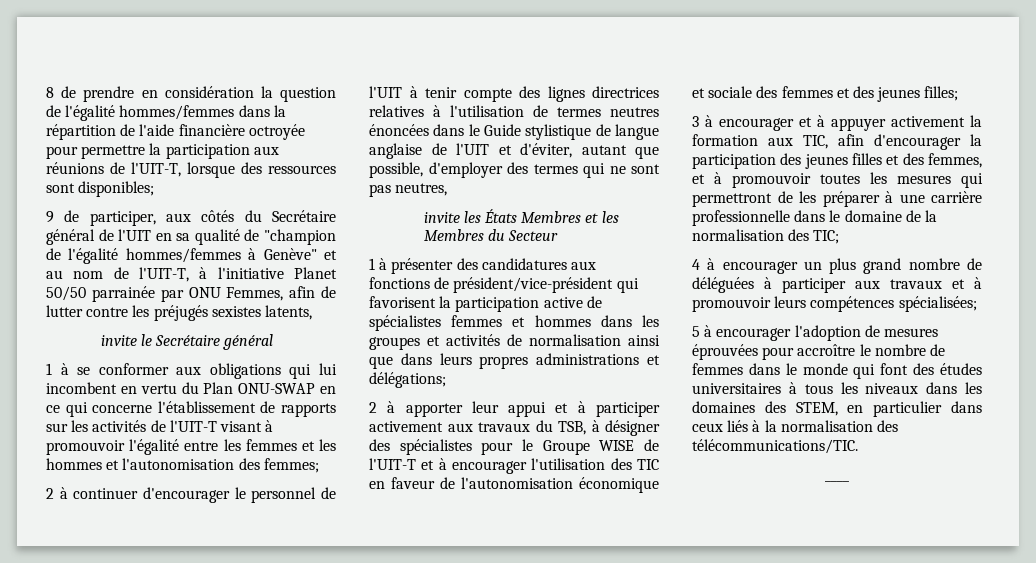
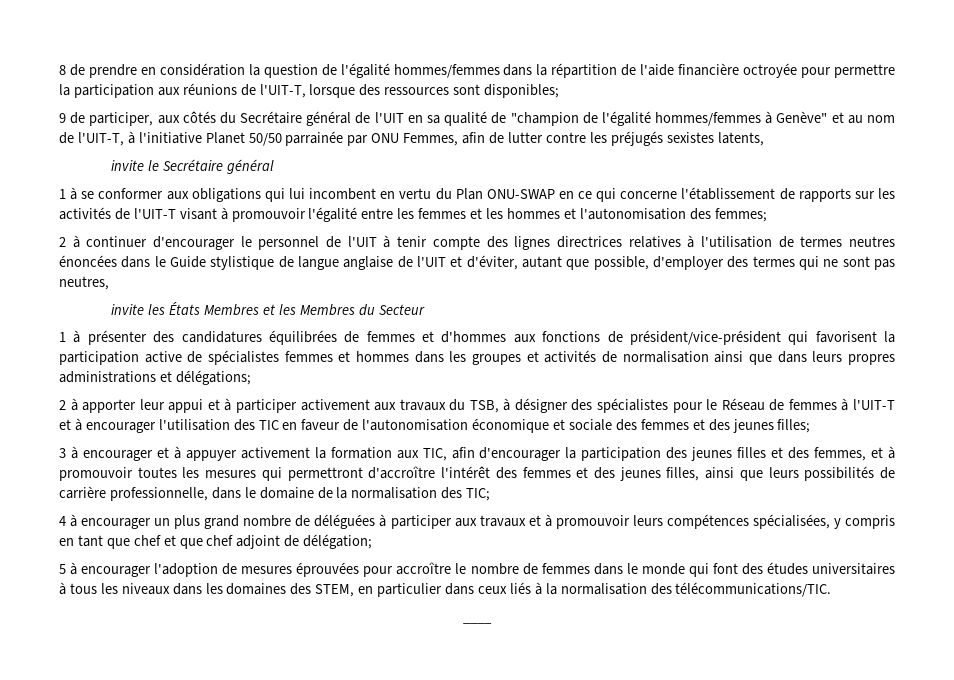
(567, 264) none -> [268,330,507,345] équilibrées de femmes et d'hommes
[542,439,659,455] Groupe WISE de -> [721,398,849,411] Réseau de femmes à
[777,191,982,207] [692,210,790,226] de les préparer à une carrière professionnelle -> [368,466,895,481] [59,486,208,501] d'accroître l'intérêt des femmes et des jeunes filles, ainsi que leurs possibilités de carrière professionnelle,
[898,296,977,312] spécialisées; -> [752,514,895,529] [59,534,373,549] spécialisées, y compris en tant que chef et que chef adjoint de délégation;

